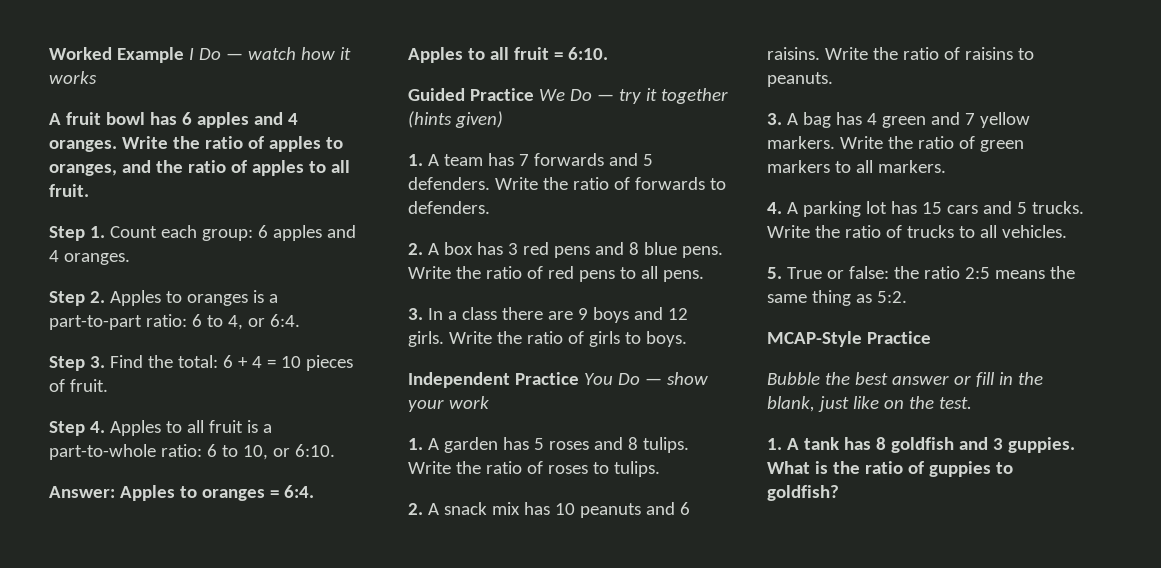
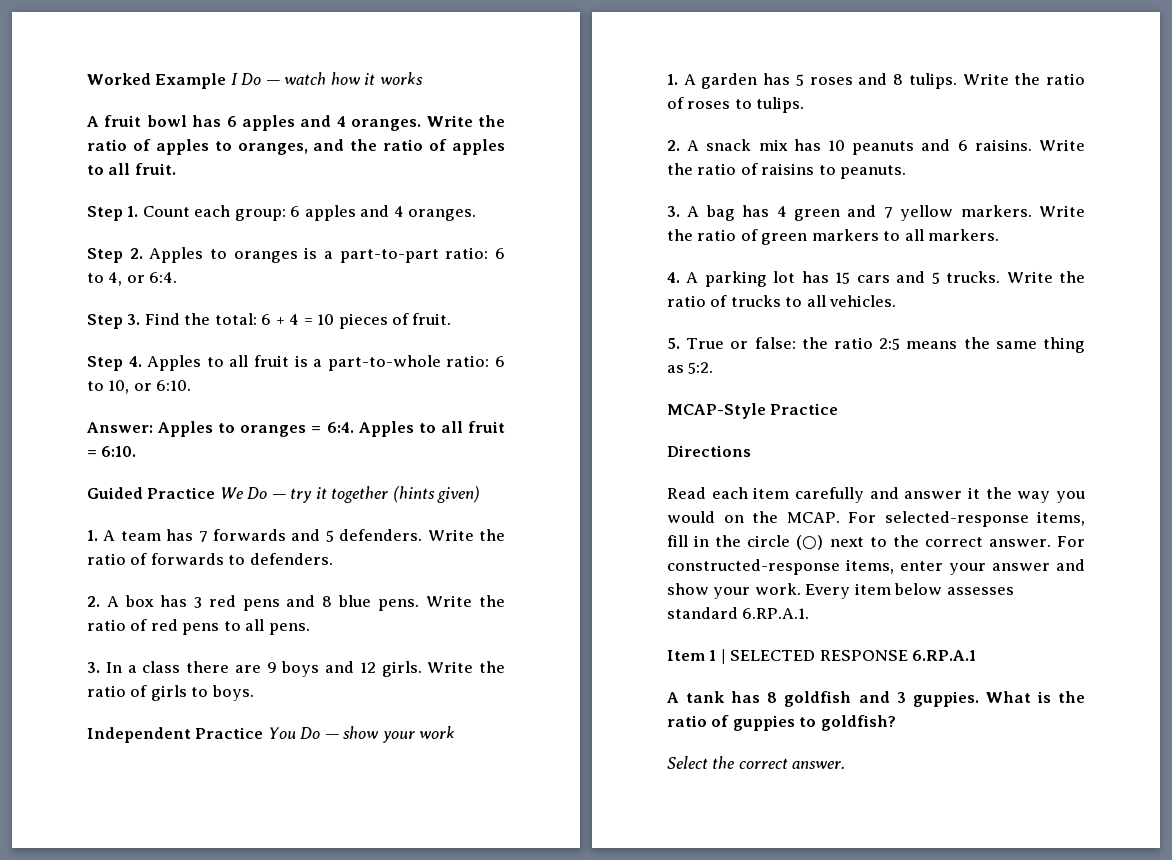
[767,372,1043,387] [767,396,972,412] [767,438,782,450] Bubble the best answer or fill in the blank, just like on the test. // 1. -> [667,445,751,457] [667,487,1085,503] [667,511,1085,527] [667,535,1085,550] [667,559,1085,575] [667,583,1014,599] [667,607,810,619] [667,649,977,664] Directions // Read each item carefully and answer it the way you would on the MCAP. For selected-response items, fill in the circle (○) next to the correct answer. For constructed-response items, enter your answer and show your work. Every item below assesses standard 6.RP.A.1. // Item 1 | SELECTED RESPONSE 6.RP.A.1 //
(839, 493) none -> [667,756,846,769] // Select the correct answer.

